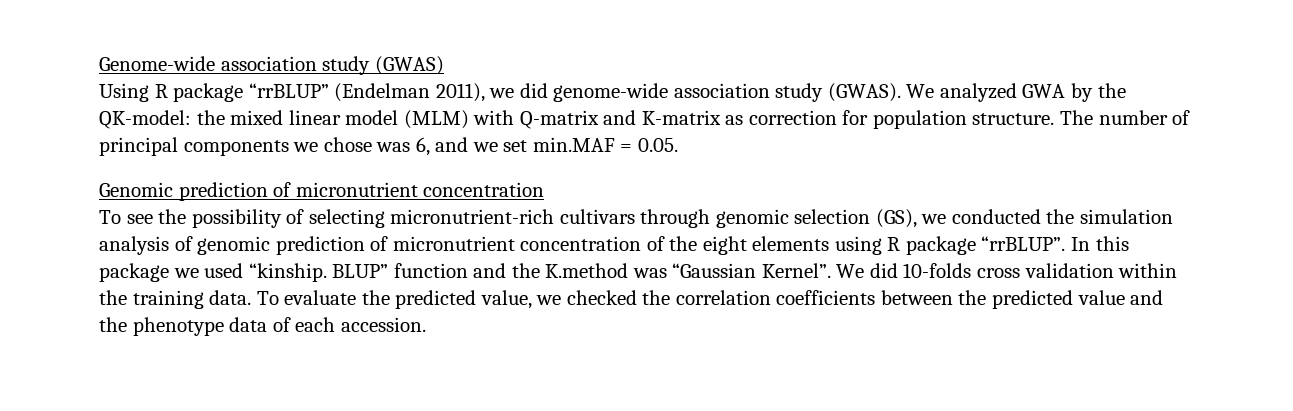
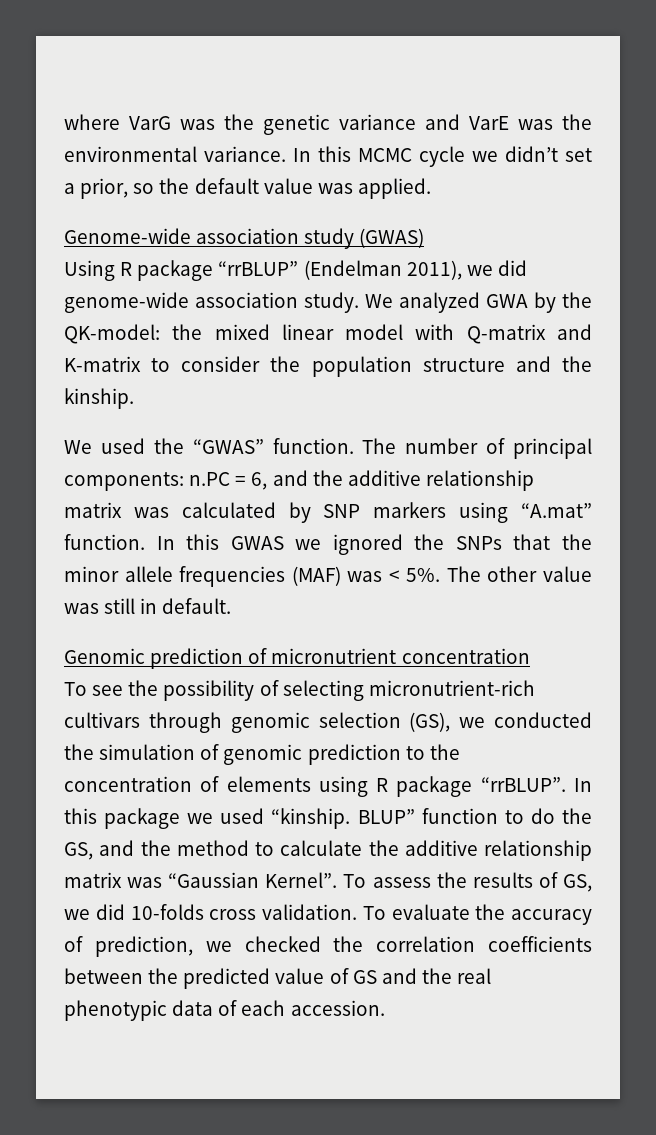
(99, 63) none -> [64,114,592,135] [64,146,592,167] [64,178,431,199] where VarG was the genetic variance and VarE was the environmental variance. In this MCMC cycle we didn’t set a prior, so the default value was applied. //
[775,83,901,102] study (GWAS). -> [304,292,359,313] study.
[403,110,469,129] (MLM) -> (404, 332) none
[725,110,1191,129] [99,137,678,156] as correction for population structure. The number of principal components we chose was 6, and we set min.MAF = 0.05. -> [151,356,592,377] [64,388,134,409] [64,438,592,459] [64,470,534,491] [64,502,593,523] [64,534,592,555] [64,566,592,587] [64,598,232,614] to consider the population structure and the kinship. // We used the “GWAS” function. The number of principal components: n.PC = 6, and the additive relationship matrix was calculated by SNP markers using “A.mat” function. In this GWAS we ignored the SNPs that the minor allele frequencies (MAF) was < 5%. The other value was still in default.
[99,236,169,255] analysis -> (196, 752) none
[370,236,747,255] of micronutrient concentration of the eight -> [405,744,460,760] [64,776,220,792] to the concentration of
[473,263,1178,278] [99,290,532,309] and the K.method was “Gaussian Kernel”. We did 10-folds cross validation within the training data. To evaluate the predicted value, -> [504,808,592,824] [64,840,592,861] [64,872,593,892] [64,904,592,925] [64,936,193,957] to do the GS, and the method to calculate the additive relationship matrix was “Gaussian Kernel”. To assess the results of GS, we did 10-folds cross validation. To evaluate the accuracy of prediction,
[1130,290,1164,305] [99,317,224,336] and the phenotype -> [329,968,492,984] [64,1000,167,1021] of GS and the real phenotypic

